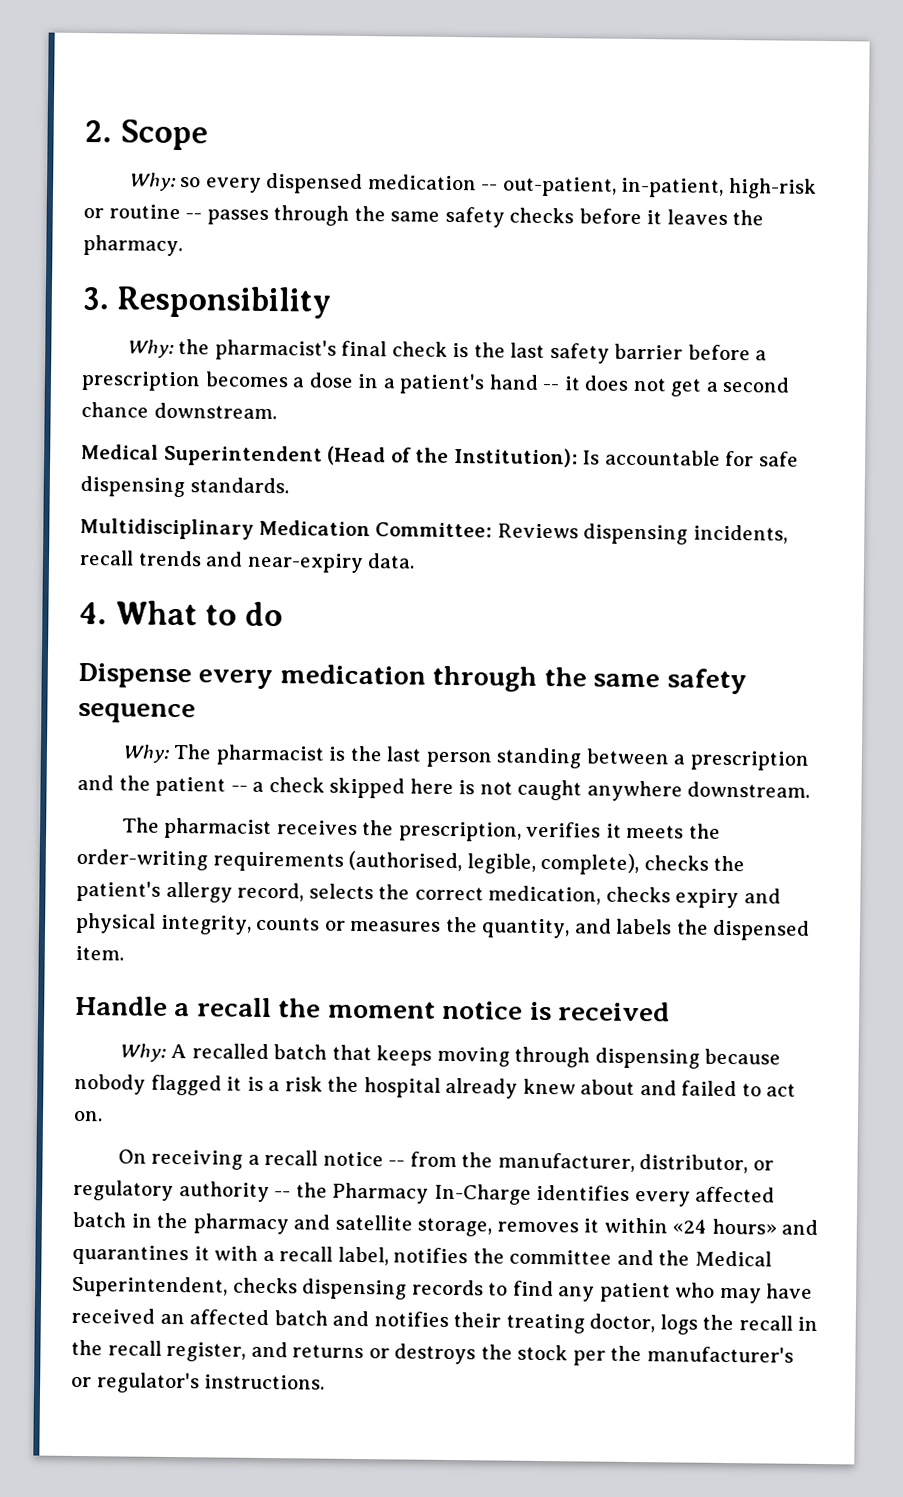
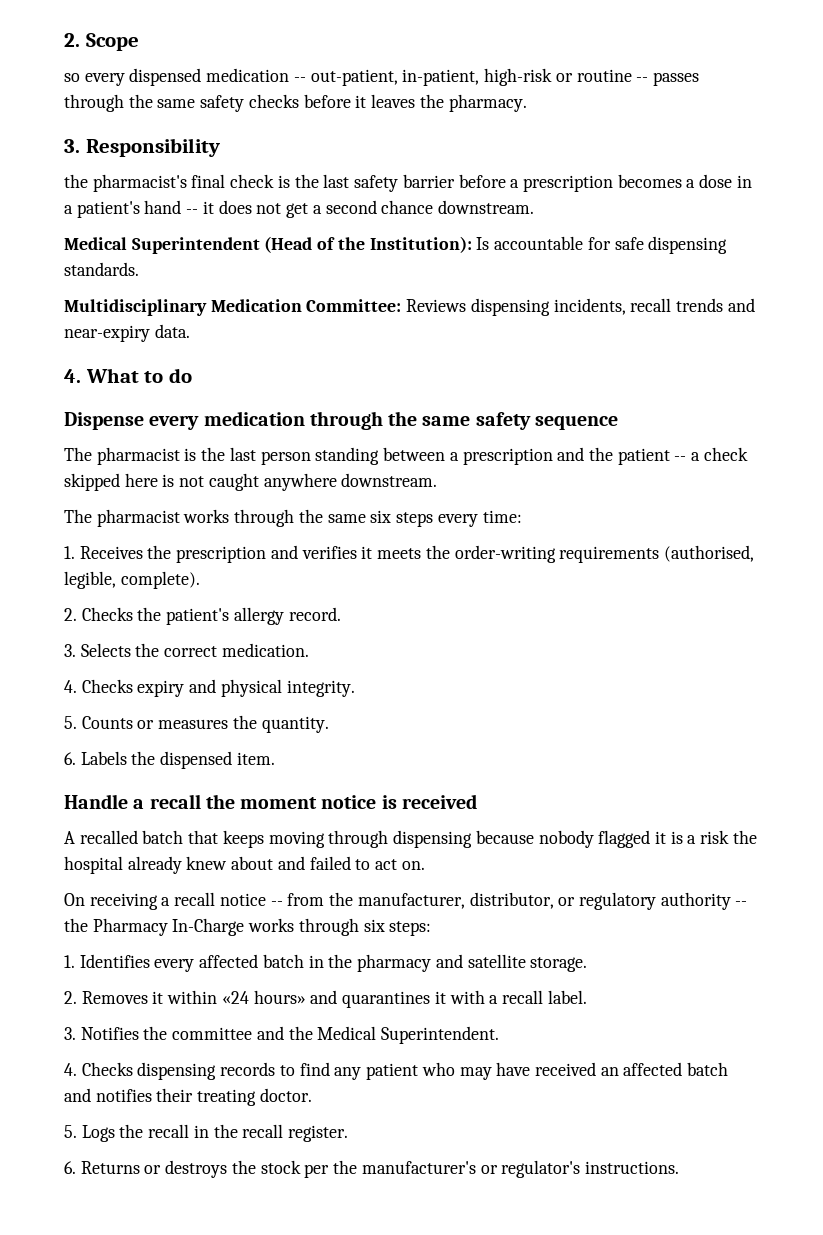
[128,172,176,191] Why: -> (139, 42) none
[126,339,174,358] Why: -> (220, 147) none
[121,744,170,763] Why: -> (618, 423) none
[276,820,522,842] receives the prescription, -> [183,509,522,527] [64,545,298,563] works through the same six steps every time: // 1. Receives the prescription and
[540,852,746,876] [76,880,781,909] [75,912,673,939] complete), checks the patient's allergy record, selects the correct medication, checks expiry and physical integrity, counts or measures the quantity, and labels -> [120,571,200,589] [64,607,341,625] [64,643,309,657] [64,679,355,697] [64,715,329,733] [64,751,127,765] complete). // 2. Checks the patient's allergy record. // 3. Selects the correct medication. // 4. Checks expiry and physical integrity. // 5. Counts or measures the quantity. // 6. Labels
[118,1043,166,1062] Why: -> (477, 801) none
[536,1184,631,1201] identifies -> [248,918,432,936] [64,954,150,968] works through six steps: // 1. Identifies
[417,1217,579,1237] storage, removes -> [530,957,588,972] [64,991,148,1004] storage. // 2. Removes
[337,1246,469,1266] label, notifies -> [547,990,587,1004] [64,1027,139,1040] label. // 3. Notifies
[72,1275,298,1298] Superintendent, checks -> [381,1026,500,1044] [64,1062,133,1076] Superintendent. // 4. Checks
[589,1313,698,1335] doctor, logs -> [259,1088,312,1102] [64,1125,115,1142] doctor. // 5. Logs
[166,1341,365,1362] register, and returns -> [288,1125,349,1142] [64,1161,140,1174] register. // 6. Returns

